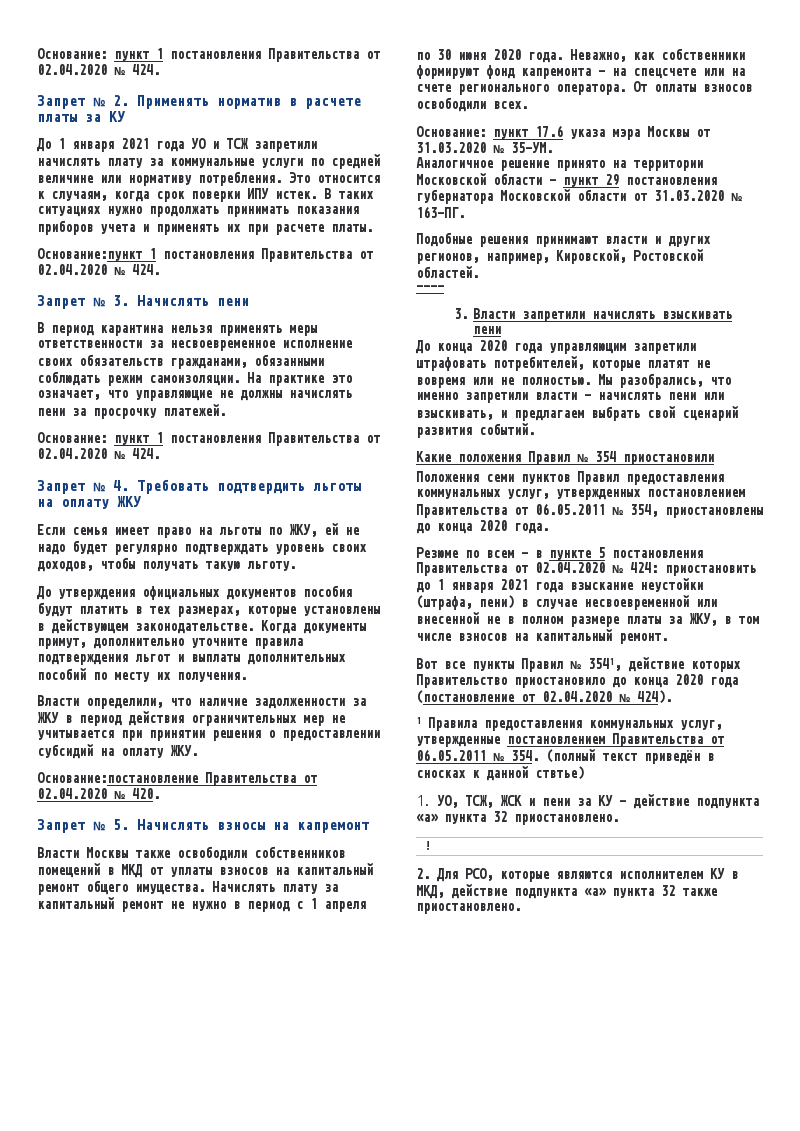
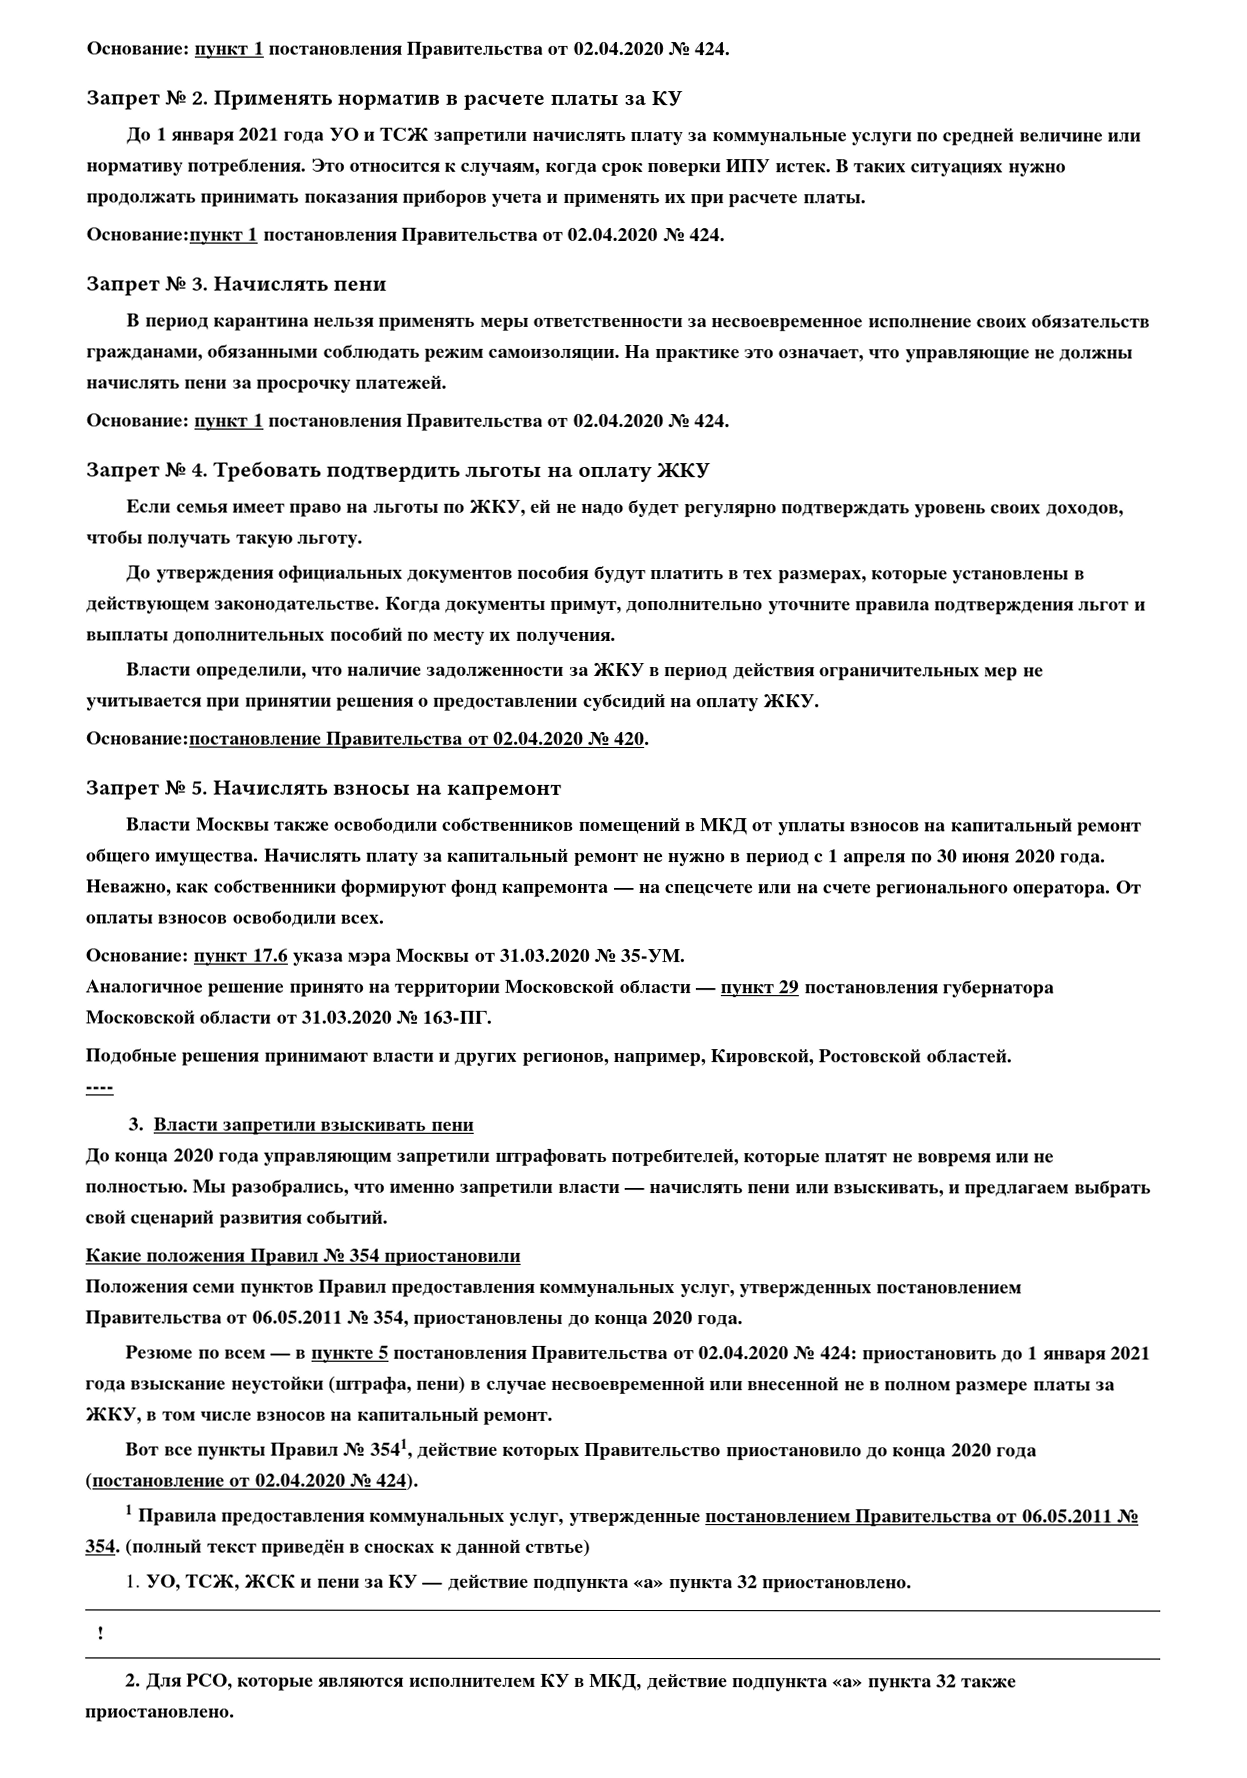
[592,311,656,319] начислять -> (317, 1128) none

